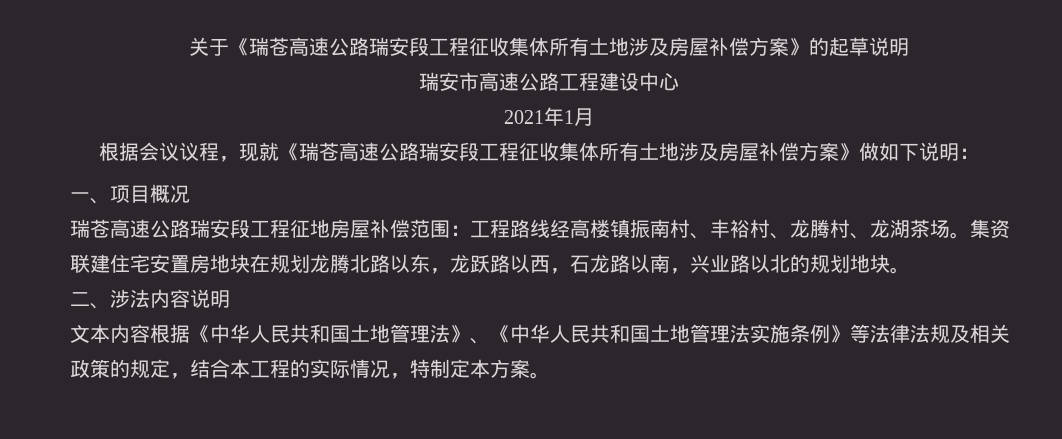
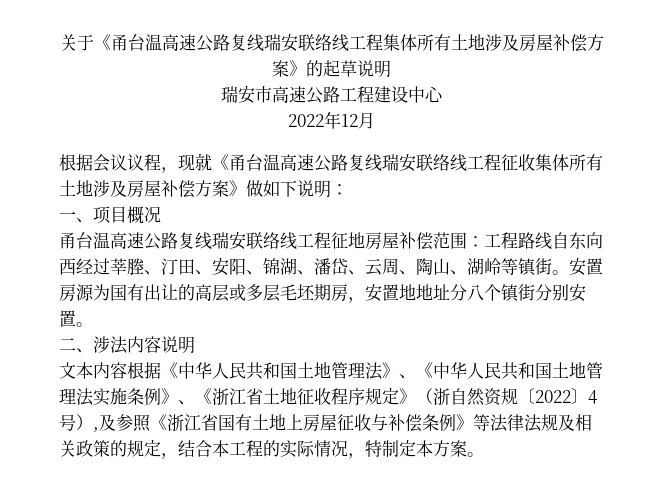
[249,37,509,56] 瑞苍高速公路瑞安段工程征收 -> [110,34,383,52] 甬台温高速公路复线瑞安联络线工程
[504,107,574,126] 2021年1 -> [288,111,358,129] 2022年12
[299,142,480,161] 瑞苍高速公路瑞安段 -> [229,154,467,172] 甬台温高速公路复线瑞安联络线
[70,219,250,238] 瑞苍高速公路瑞安段 -> [59,232,297,250] 甬台温高速公路复线瑞安联络线
[550,219,1010,239] [70,254,890,274] 经高楼镇振南村、丰裕村、龙腾村、龙湖茶场。集资联建住宅安置房地块在规划龙腾北路以东，龙跃路以西，石龙路以南，兴业路以北的规划地块 -> [552,232,603,249] [59,258,603,276] [59,284,586,303] [59,310,76,327] 自东向西经过莘塍、汀田、安阳、锦湖、潘岱、云周、陶山、湖岭等镇街。安置房源为国有出让的高层或多层毛坯期房，安置地地址分八个镇街分别安置
(850, 334) none -> [178,388,598,406] [59,414,473,432] 、《浙江省土地征收程序规定》（浙自然资规〔2022〕4号）,及参照《浙江省国有土地上房屋征收与补偿条例》

